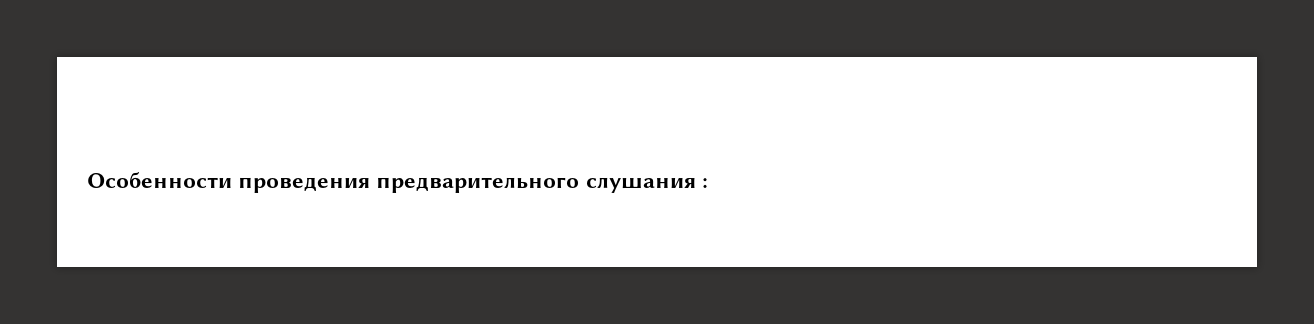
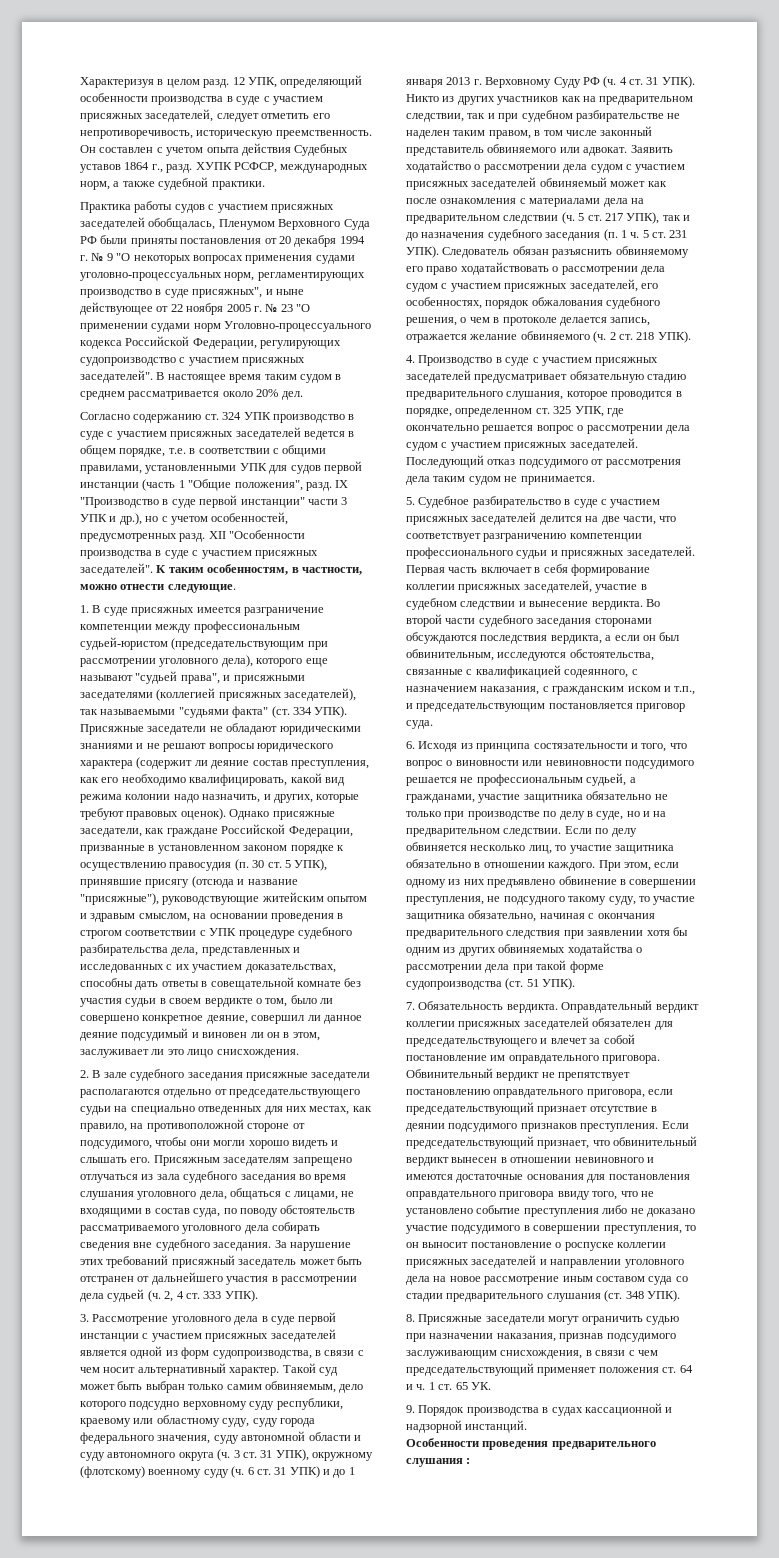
(87, 180) none -> [80,75,363,88] [80,93,323,105] [80,109,330,122] [80,130,372,139] [80,143,349,156] [80,162,369,173] [80,177,265,190] [80,201,334,213] [80,217,370,230] [80,235,365,247] [80,252,355,264] [80,272,365,281] [80,287,304,298] [80,302,310,315] [80,321,372,332] [80,336,342,349] [80,357,306,366] [80,370,342,383] [80,389,303,400] [80,412,355,423] [80,427,355,440] [80,445,327,457] [80,461,362,474] [80,479,349,491] [80,495,348,508] [80,512,289,525] [80,530,306,542] [80,550,318,559] [80,563,362,576] [80,584,236,593] [80,605,324,616] [80,621,300,633] [80,637,328,650] [80,655,328,667] [80,671,305,684] [80,688,357,701] [80,706,348,718] [80,723,361,735] [80,743,333,752] [80,757,369,769] [80,773,345,786] [80,794,360,803] [80,808,335,820] [80,824,353,837] [80,845,344,854] [80,859,328,871] [80,876,298,888] [80,892,368,905] [80,913,344,922] [80,927,352,939] [80,944,301,956] [80,964,336,973] [80,977,362,990] [80,995,333,1007] [80,1015,362,1024] [80,1028,320,1041] [80,1049,299,1058] [80,1069,371,1081] [80,1089,361,1098] [80,1106,372,1115] [80,1119,305,1132] [80,1137,339,1149] [80,1155,352,1166] [80,1171,347,1183] [80,1188,355,1200] [80,1205,356,1217] [80,1222,321,1234] [80,1239,351,1251] [80,1255,362,1268] [80,1272,357,1285] [80,1289,258,1302] [80,1312,337,1325] [80,1329,336,1342] [80,1346,364,1359] [80,1363,338,1376] [80,1381,364,1393] [80,1398,343,1410] [80,1415,315,1427] [80,1431,361,1444] [80,1449,373,1461] [80,1466,355,1478] [406,76,695,88] [406,94,694,105] [406,110,681,122] [406,126,653,139] [406,144,673,156] [406,160,686,173] [406,177,667,190] [406,198,644,207] [406,212,690,224] [406,229,688,241] [406,246,689,258] [406,262,665,275] [406,279,658,292] [406,297,661,309] [406,317,651,326] [406,331,691,343] [406,355,659,366] [406,370,687,383] [406,391,682,400] [406,406,624,417] [406,425,690,434] [406,438,638,451] [406,455,681,468] [406,476,595,485] [406,496,661,508] [406,512,677,525] [406,533,642,542] [406,546,695,559] [406,564,650,576] [406,580,647,593] [406,598,660,610] [406,614,652,627] [406,632,680,644] [406,649,654,661] [406,665,638,678] [406,686,696,695] [406,703,686,712] [406,720,433,729] [406,741,687,752] [406,760,694,769] [406,773,636,786] [406,791,668,803] [406,811,667,820] [406,826,637,837] [406,842,674,854] [406,859,680,871] [406,876,697,888] [406,896,696,905] [406,910,655,922] [406,927,688,939] [406,943,642,956] [406,960,604,973] [406,978,576,990] [406,1000,699,1013] [406,1017,673,1030] [406,1034,635,1047] [406,1055,661,1064] [406,1068,631,1081] [406,1089,674,1098] [406,1102,658,1115] [406,1121,689,1132] [406,1136,698,1149] [406,1157,654,1166] [406,1174,690,1183] [406,1191,654,1200] [406,1205,695,1217] [406,1225,696,1234] [406,1242,666,1251] [406,1255,684,1268] [406,1276,688,1285] [406,1290,680,1302] [406,1314,679,1325] [406,1333,676,1342] [406,1350,658,1359] [406,1363,693,1376] [406,1382,491,1390] [406,1403,673,1416] [406,1420,528,1433] Характеризуя в целом разд. 12 УПК, определяющий особенности производства в суде с участием присяжных заседателей, следует отметить его непротиворечивость, историческую преемственность. Он составлен с учетом опыта действия Судебных уставов 1864 г., разд. ХУПК РСФСР, международных норм, а также судебной практики. // Практика работы судов с участием присяжных заседателей обобщалась, Пленумом Верховного Суда РФ были приняты постановления от 20 декабря 1994 г. № 9 "О некоторых вопросах применения судами уголовно-процессуальных норм, регламентирующих производство в суде присяжных", и ныне действующее от 22 ноября 2005 г. № 23 "О применении судами норм Уголовно-процессуального кодекса Российской Федерации, регулирующих судопроизводство с участием присяжных заседателей". В настоящее время таким судом в среднем рассматривается около 20% дел. // Согласно содержанию ст. 324 УПК производство в суде с участием присяжных заседателей ведется в общем порядке, т.е. в соответствии с общими правилами, установленными УПК для судов первой инстанции (часть 1 "Общие положения", разд. IX "Производство в суде первой инстанции" части 3 УПК и др.), но с учетом особенностей, предусмотренных разд. XII "Особенности производства в суде с участием присяжных заседателей". К таким особенностям, в частности, можно отнести следующие. // 1. В суде присяжных имеется разграничение компетенции между профессиональным судьей-юристом (председательствующим при рассмотрении уголовного дела), которого еще называют "судьей права", и присяжными заседателями (коллегией присяжных заседателей), так называемыми "судьями факта" (ст. 334 УПК). Присяжные заседатели не обладают юридическими знаниями и не решают вопросы юридического характера (содержит ли деяние состав преступления, как его необходимо квалифицировать, какой вид режима колонии надо назначить, и других, которые требуют правовых оценок). Однако присяжные заседатели, как граждане Российской Федерации, призванные в установленном законом порядке к осуществлению правосудия (п. 30 ст. 5 УПК), принявшие присягу (отсюда и название "присяжные"), руководствующие житейским опытом и здравым смыслом, на основании проведения в строгом соответствии с УПК процедуре судебного разбирательства дела, представленных и исследованных с их участием доказательствах, способны дать ответы в совещательной комнате без участия судьи в своем вердикте о том, было ли совершено конкретное деяние, совершил ли данное деяние подсудимый и виновен ли он в этом, заслуживает ли это лицо снисхождения. // 2. В зале судебного заседания присяжные заседатели располагаются отдельно от председательствующего судьи на специально отведенных для них местах, как правило, на противоположной стороне от подсудимого, чтобы они могли хорошо видеть и слышать его. Присяжным заседателям запрещено отлучаться из зала судебного заседания во время слушания уголовного дела, общаться с лицами, не входящими в состав суда, по поводу обстоятельств рассматриваемого уголовного дела собирать сведения вне судебного заседания. За нарушение этих требований присяжный заседатель может быть отстранен от дальнейшего участия в рассмотрении дела судьей (ч. 2, 4 ст. 333 УПК). // 3. Рассмотрение уголовного дела в суде первой инстанции с участием присяжных заседателей является одной из форм судопроизводства, в связи с чем носит альтернативный характер. Такой суд может быть выбран только самим обвиняемым, дело которого подсудно верховному суду республики, краевому или областному суду, суду города федерального значения, суду автономной области и суду автономного округа (ч. 3 ст. 31 УПК), окружному (флотскому) военному суду (ч. 6 ст. 31 УПК) и до 1 января 2013 г. Верховному Суду РФ (ч. 4 ст. 31 УПК). Никто из других участников как на предварительном следствии, так и при судебном разбирательстве не наделен таким правом, в том числе законный представитель обвиняемого или адвокат. Заявить ходатайство о рассмотрении дела судом с участием присяжных заседателей обвиняемый может как после ознакомления с материалами дела на предварительном следствии (ч. 5 ст. 217 УПК), так и до назначения судебного заседания (п. 1 ч. 5 ст. 231 УПК). Следователь обязан разъяснить обвиняемому его право ходатайствовать о рассмотрении дела судом с участием присяжных заседателей, его особенностях, порядок обжалования судебного решения, о чем в протоколе делается запись, отражается желание обвиняемого (ч. 2 ст. 218 УПК). // 4. Производство в суде с участием присяжных заседателей предусматривает обязательную стадию предварительного слушания, которое проводится в порядке, определенном ст. 325 УПК, где окончательно решается вопрос о рассмотрении дела судом с участием присяжных заседателей. Последующий отказ подсудимого от рассмотрения дела таким судом не принимается. // 5. Судебное разбирательство в суде с участием присяжных заседателей делится на две части, что соответствует разграничению компетенции профессионального судьи и присяжных заседателей. Первая часть включает в себя формирование коллегии присяжных заседателей, участие в судебном следствии и вынесение вердикта. Во второй части судебного заседания сторонами обсуждаются последствия вердикта, а если он был обвинительным, исследуются обстоятельства, связанные с квалификацией содеянного, с назначением наказания, с гражданским иском и т.п., и председательствующим постановляется приговор суда. // 6. Исходя из принципа состязательности и того, что вопрос о виновности или невиновности подсудимого решается не профессиональным судьей, а гражданами, участие защитника обязательно не только при производстве по делу в суде, но и на предварительном следствии. Если по делу обвиняется несколько лиц, то участие защитника обязательно в отношении каждого. При этом, если одному из них предъявлено обвинение в совершении преступления, не подсудного такому суду, то участие защитника обязательно, начиная с окончания предварительного следствия при заявлении хотя бы одним из других обвиняемых ходатайства о рассмотрении дела при такой форме судопроизводства (ст. 51 УПК). // 7. Обязательность вердикта. Оправдательный вердикт коллегии присяжных заседателей обязателен для председательствующего и влечет за собой постановление им оправдательного приговора. Обвинительный вердикт не препятствует постановлению оправдательного приговора, если председательствующий признает отсутствие в деянии подсудимого признаков преступления. Если председательствующий признает, что обвинительный вердикт вынесен в отношении невиновного и имеются достаточные основания для постановления оправдательного приговора ввиду того, что не установлено событие преступления либо не доказано участие подсудимого в совершении преступления, то он выносит постановление о роспуске коллегии присяжных заседателей и направлении уголовного дела на новое рассмотрение иным составом суда со стадии предварительного слушания (ст. 348 УПК). // 8. Присяжные заседатели могут ограничить судью при назначении наказания, признав подсудимого заслуживающим снисхождения, в связи с чем председательствующий применяет положения ст. 64 и ч. 1 ст. 65 УК. // 9. Порядок производства в судах кассационной и надзорной инстанций. //

